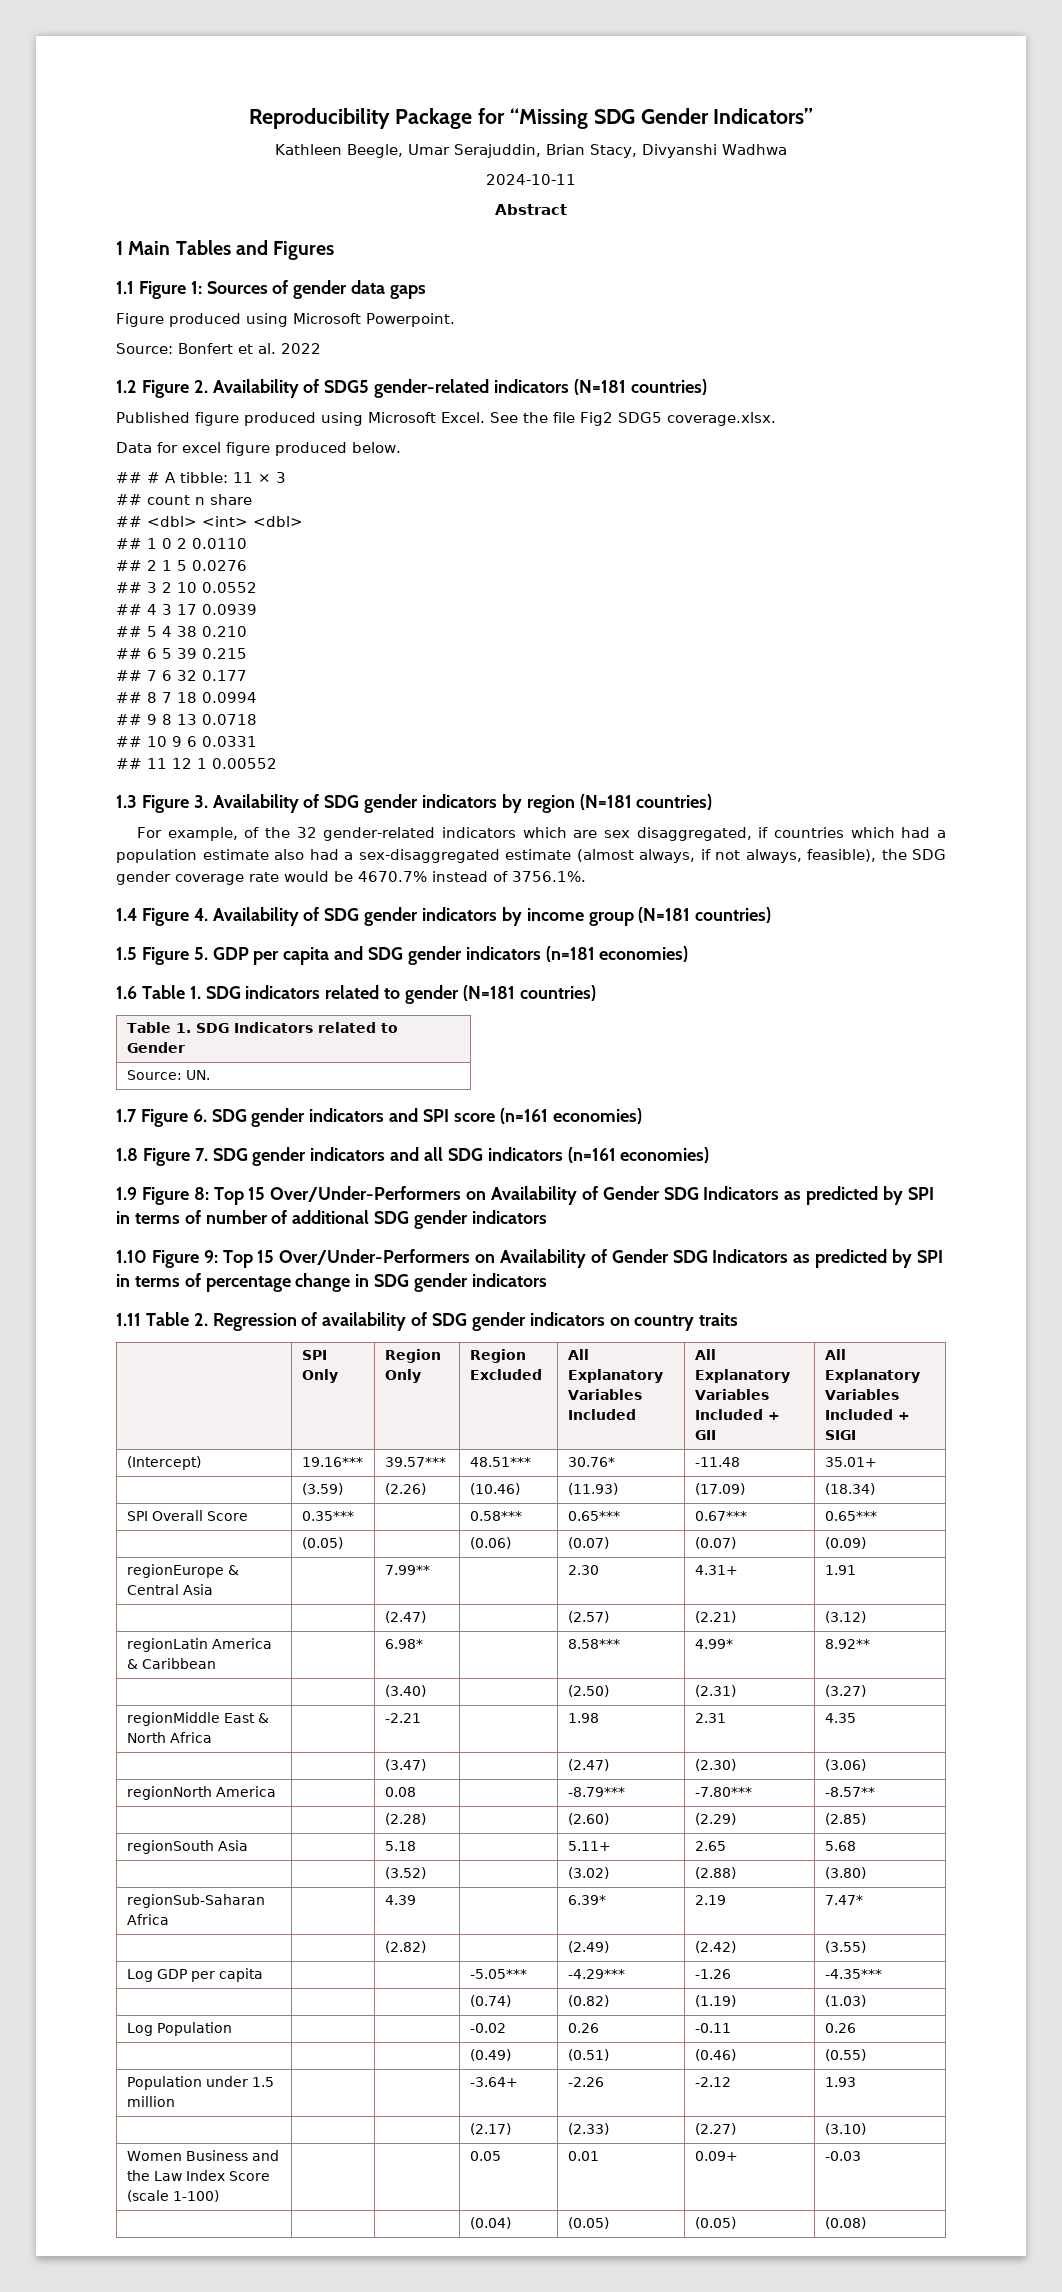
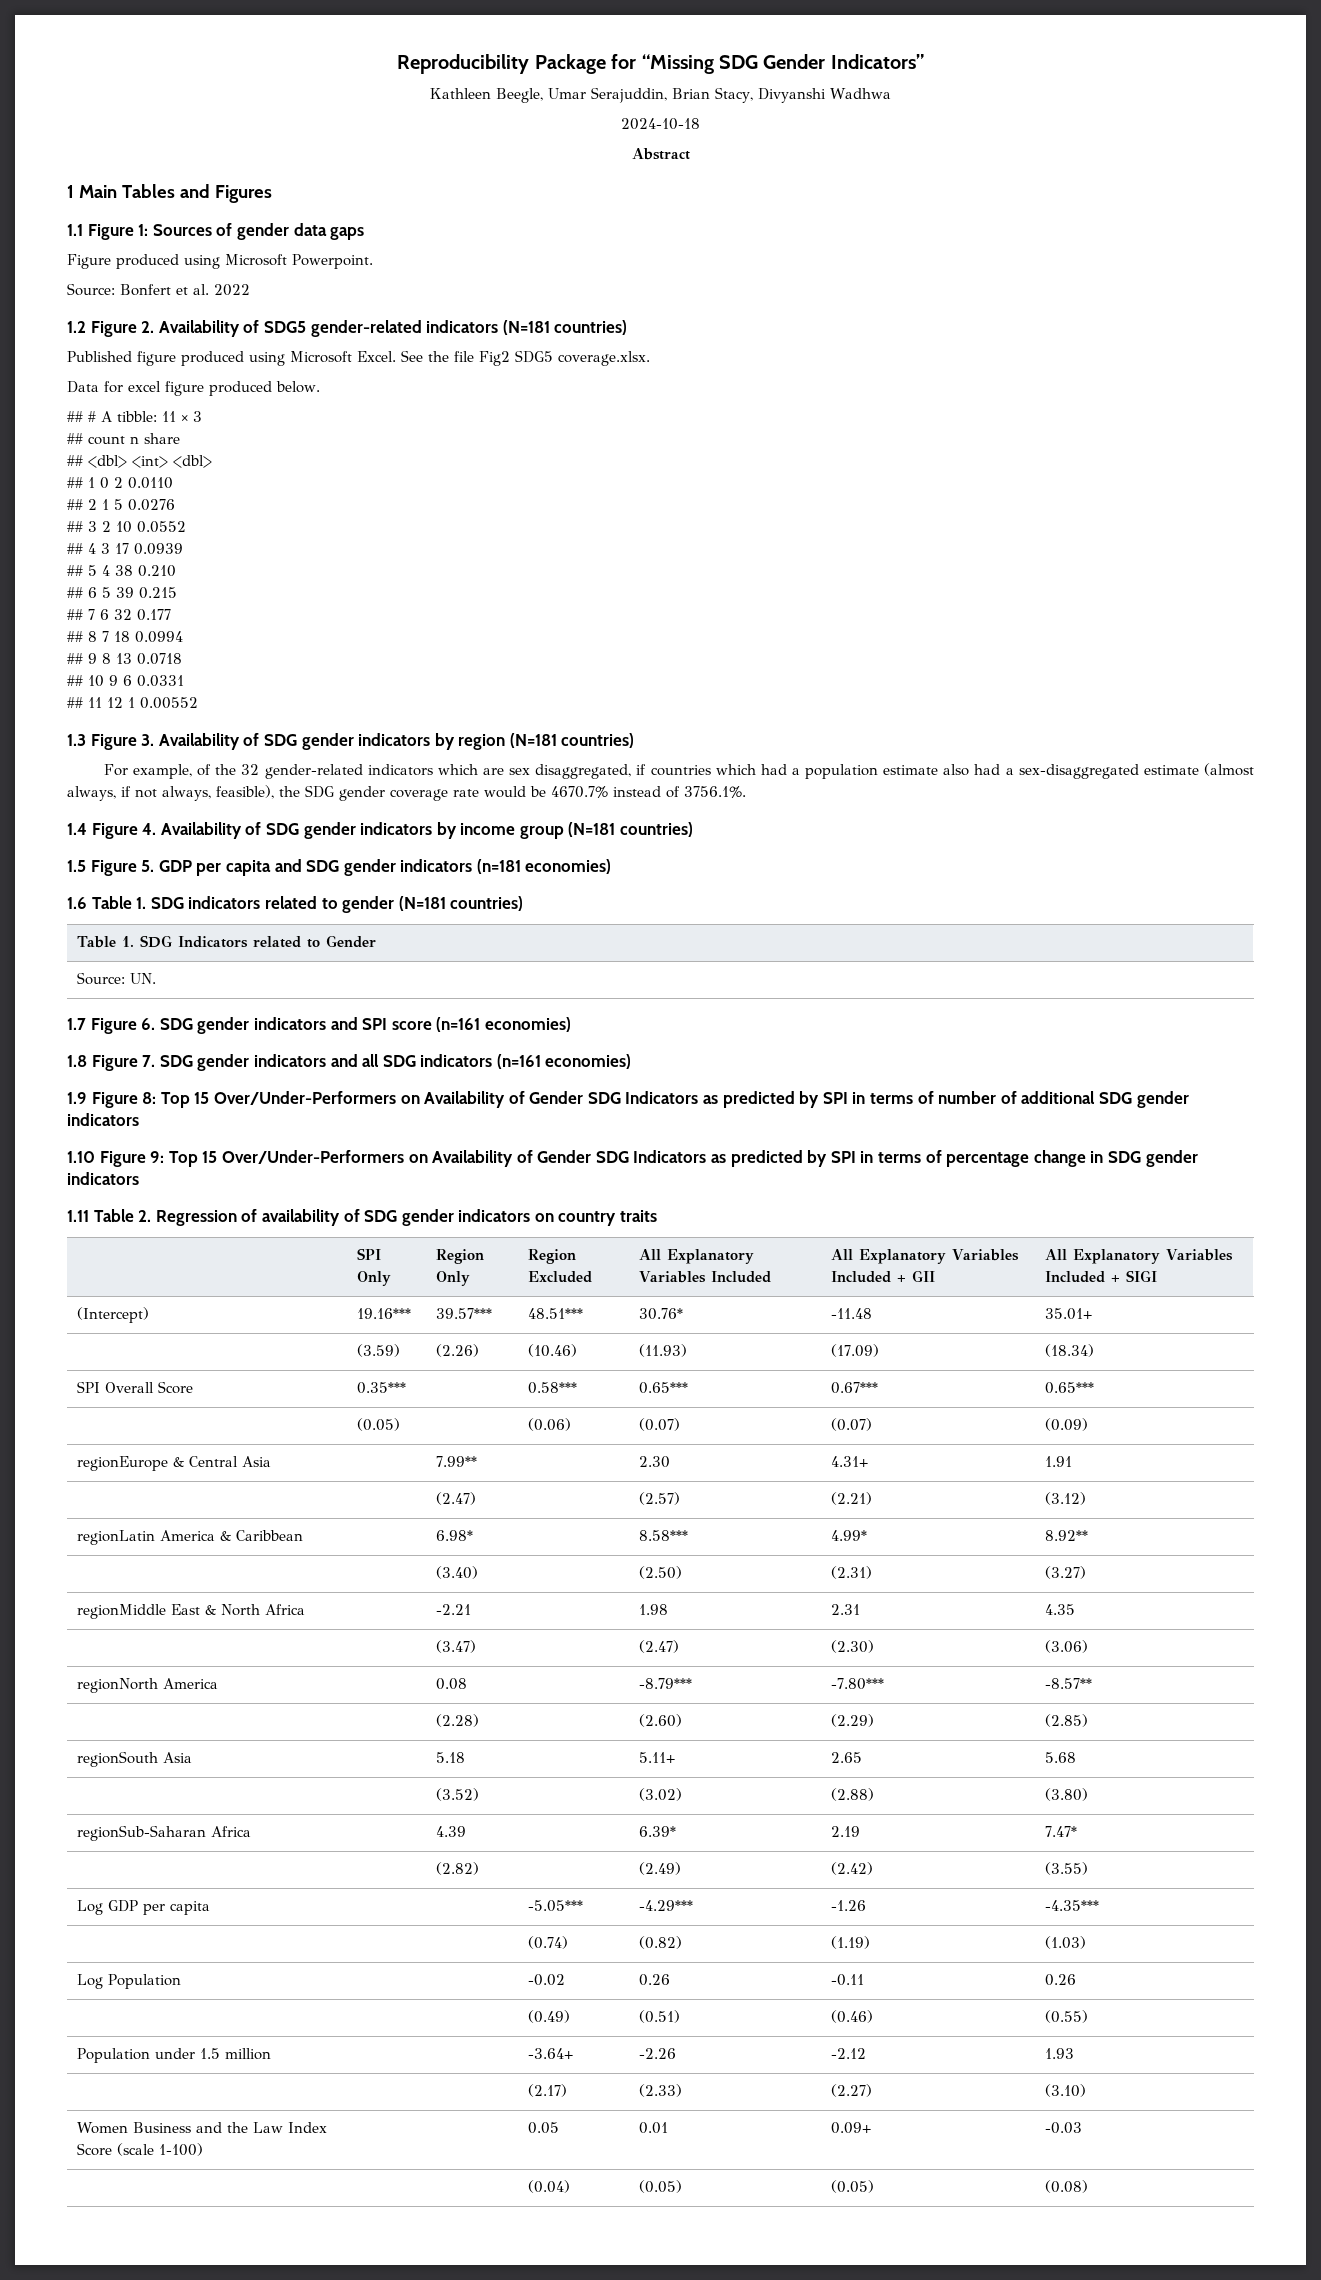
[486,174,576,185] 2024-10-11 -> [621,118,700,130] 2024-10-18

